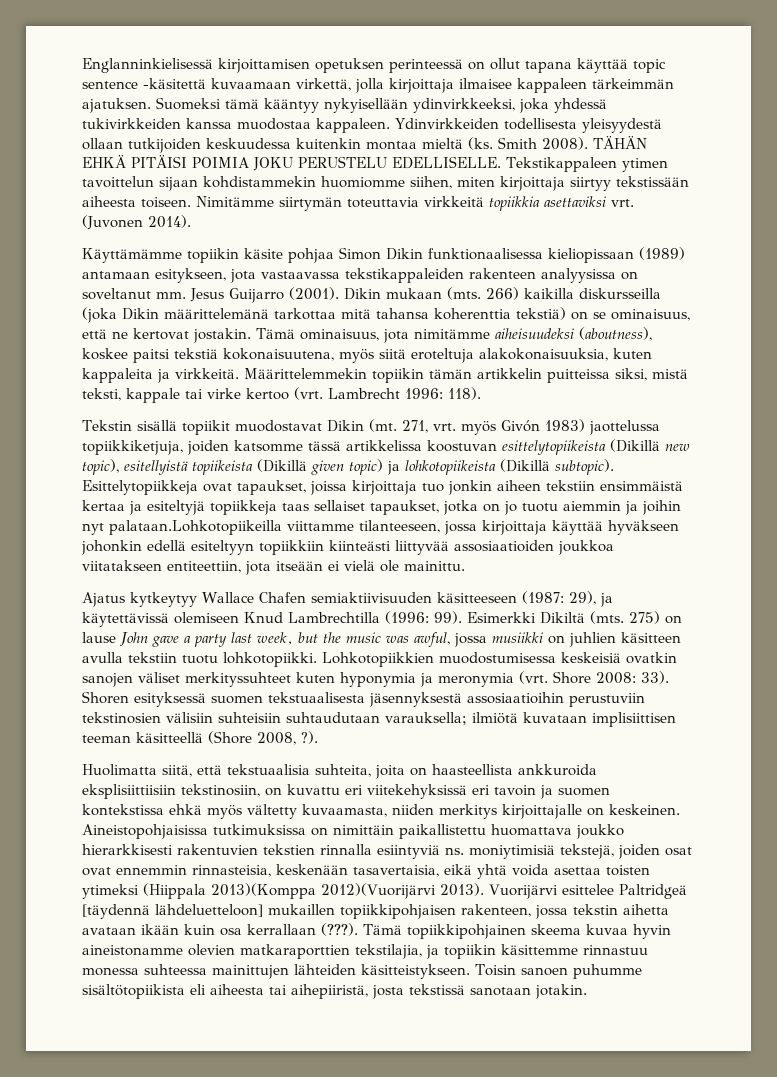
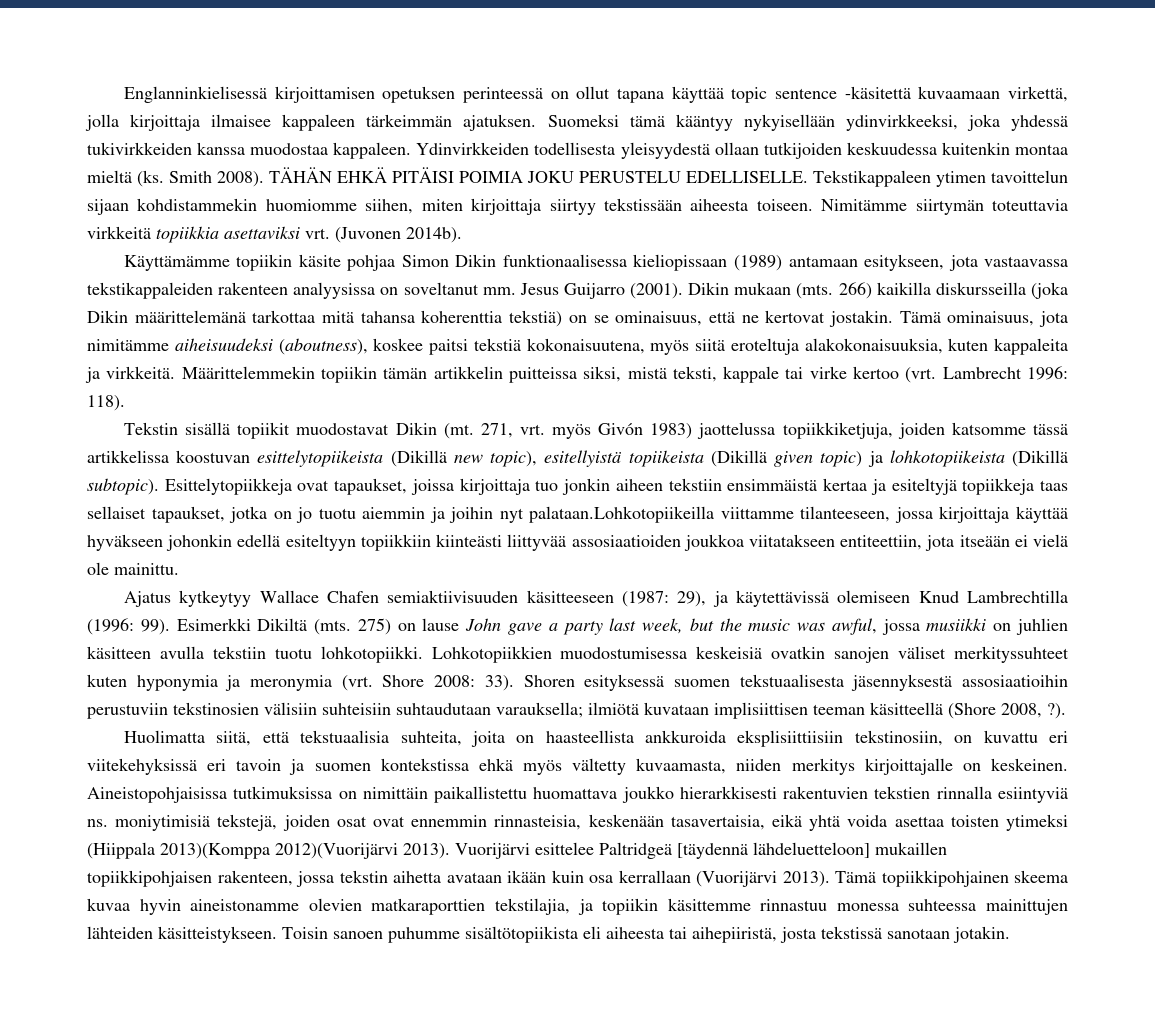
[148,215,191,228] 2014). -> [406,227,462,243] 2014b).
[321,923,358,936] (???). -> [696,871,830,887] (Vuorijärvi 2013).

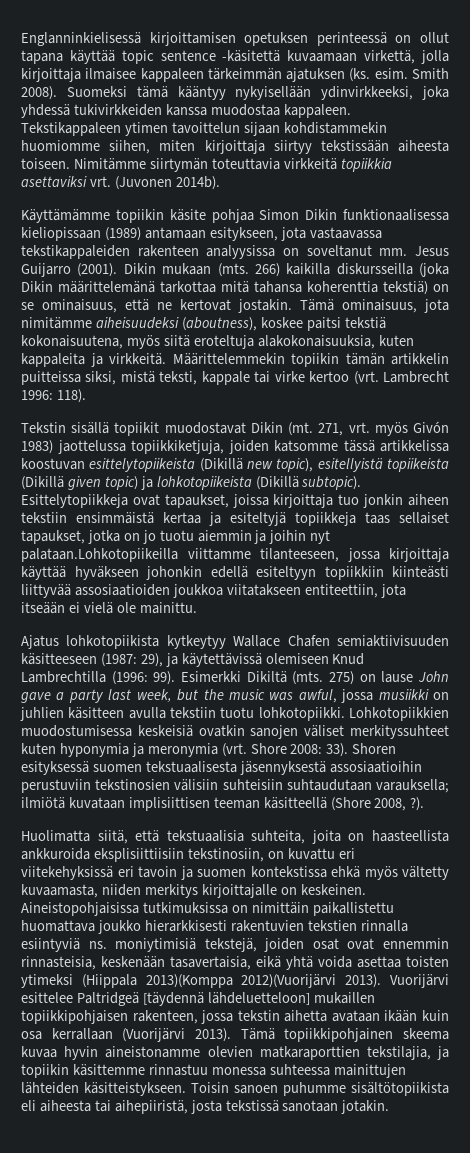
[463,114,537,131] ajatuksen. -> [286,68,449,82] [21,86,57,100] ajatuksen (ks. esim. Smith 2008).
[416,142,1068,159] [87,167,808,187] Ydinvirkkeiden todellisesta yleisyydestä ollaan tutkijoiden keskuudessa kuitenkin montaa mieltä (ks. Smith 2008). TÄHÄN EHKÄ PITÄISI POIMIA JOKU PERUSTELU EDELLISELLE. -> (351, 111) none
(171, 599) none -> [66,635,160,649] lohkotopiikista

